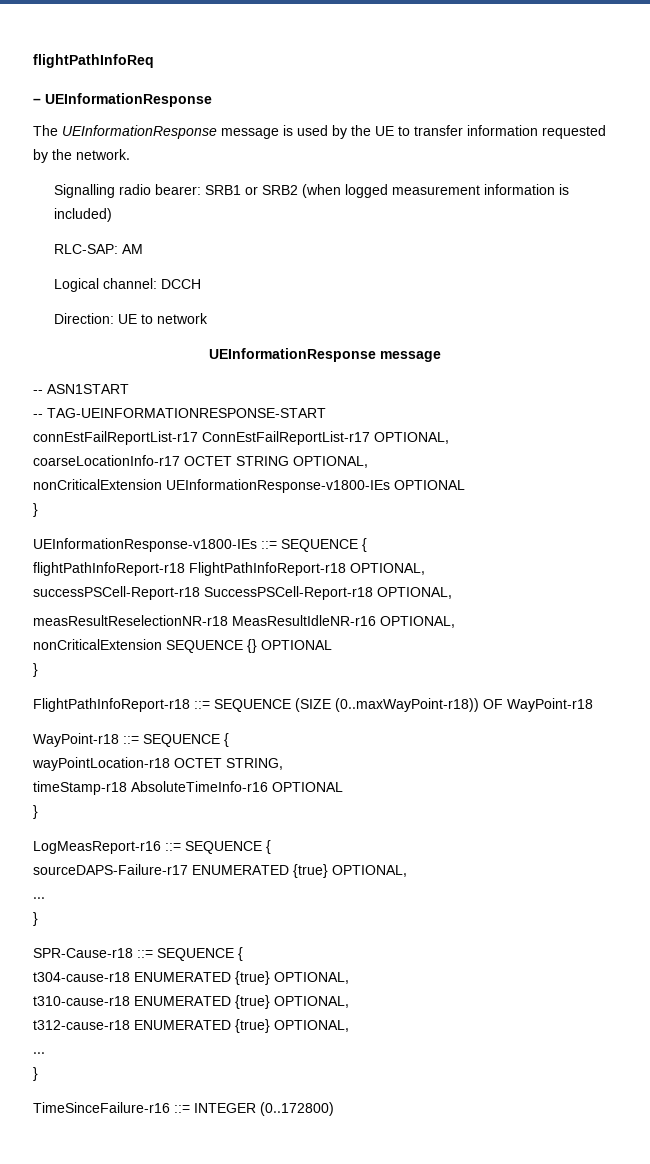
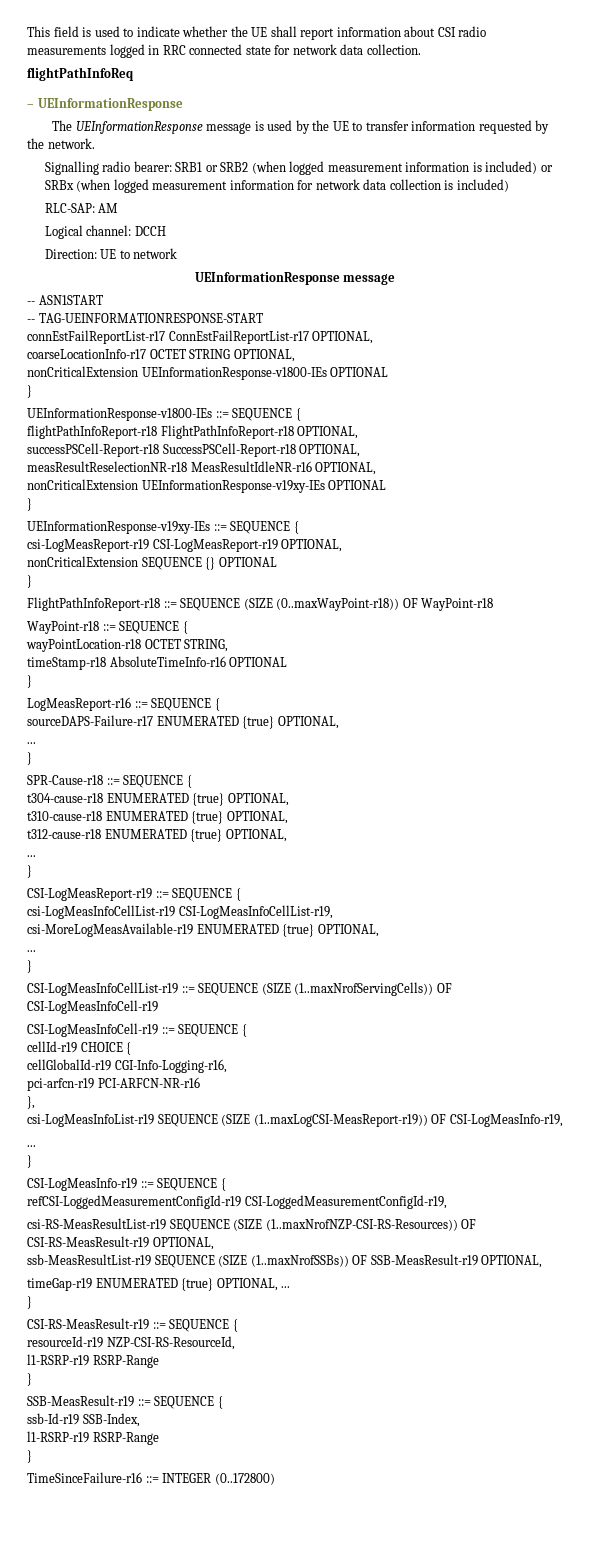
(33, 61) none -> [27,26,487,40] [27,44,421,58] This field is used to indicate whether the UE shall report information about CSI radio measurements logged in RRC connected state for network data collection. //
(113, 215) none -> [540,165,553,172] [44,179,509,193] or SRBx (when logged measurement information for network data collection is included)
(455, 622) none -> [27,479,387,493] [27,498,32,511] [27,521,299,534] [27,539,343,552] // nonCriticalExtension UEInformationResponse-v19xy-IEs OPTIONAL // } // UEInformationResponse-v19xy-IEs ::= SEQUENCE { // csi-LogMeasReport-r19 CSI-LogMeasReport-r19 OPTIONAL,
(38, 1074) none -> [27,888,241,901] [27,905,333,919] [27,923,379,937] [27,950,36,952] [27,960,32,973] [27,982,452,996] [27,1000,158,1014] [27,1023,247,1037] [27,1041,132,1055] [27,1059,227,1073] [27,1077,200,1091] [27,1096,35,1109] [27,1114,563,1127] [27,1145,36,1147] [27,1155,32,1168] [27,1178,226,1191] [27,1195,447,1209] [27,1218,477,1232] [27,1236,214,1250] [27,1254,543,1268] [27,1278,291,1291] [27,1296,32,1309] [27,1318,238,1332] [27,1336,235,1350] [27,1354,159,1368] [27,1373,32,1386] [27,1395,223,1409] [27,1413,140,1427] [27,1431,159,1445] [27,1450,32,1463] // CSI-LogMeasReport-r19 ::= SEQUENCE { // csi-LogMeasInfoCellList-r19 CSI-LogMeasInfoCellList-r19, // csi-MoreLogMeasAvailable-r19 ENUMERATED {true} OPTIONAL, // ... // } // CSI-LogMeasInfoCellList-r19 ::= SEQUENCE (SIZE (1..maxNrofServingCells)) OF CSI-LogMeasInfoCell-r19 // CSI-LogMeasInfoCell-r19 ::= SEQUENCE { // cellId-r19 CHOICE { // cellGlobalId-r19 CGI-Info-Logging-r16, // pci-arfcn-r19 PCI-ARFCN-NR-r16 // }, // csi-LogMeasInfoList-r19 SEQUENCE (SIZE (1..maxLogCSI-MeasReport-r19)) OF CSI-LogMeasInfo-r19, // ... // } // CSI-LogMeasInfo-r19 ::= SEQUENCE { // refCSI-LoggedMeasurementConfigId-r19 CSI-LoggedMeasurementConfigId-r19, // csi-RS-MeasResultList-r19 SEQUENCE (SIZE (1..maxNrofNZP-CSI-RS-Resources)) OF CSI-RS-MeasResult-r19 OPTIONAL, // ssb-MeasResultList-r19 SEQUENCE (SIZE (1..maxNrofSSBs)) OF SSB-MeasResult-r19 OPTIONAL, // timeGap-r19 ENUMERATED {true} OPTIONAL, ... // } // CSI-RS-MeasResult-r19 ::= SEQUENCE { // resourceId-r19 NZP-CSI-RS-ResourceId, // l1-RSRP-r19 RSRP-Range // } // SSB-MeasResult-r19 ::= SEQUENCE { // ssb-Id-r19 SSB-Index, // l1-RSRP-r19 RSRP-Range // }

